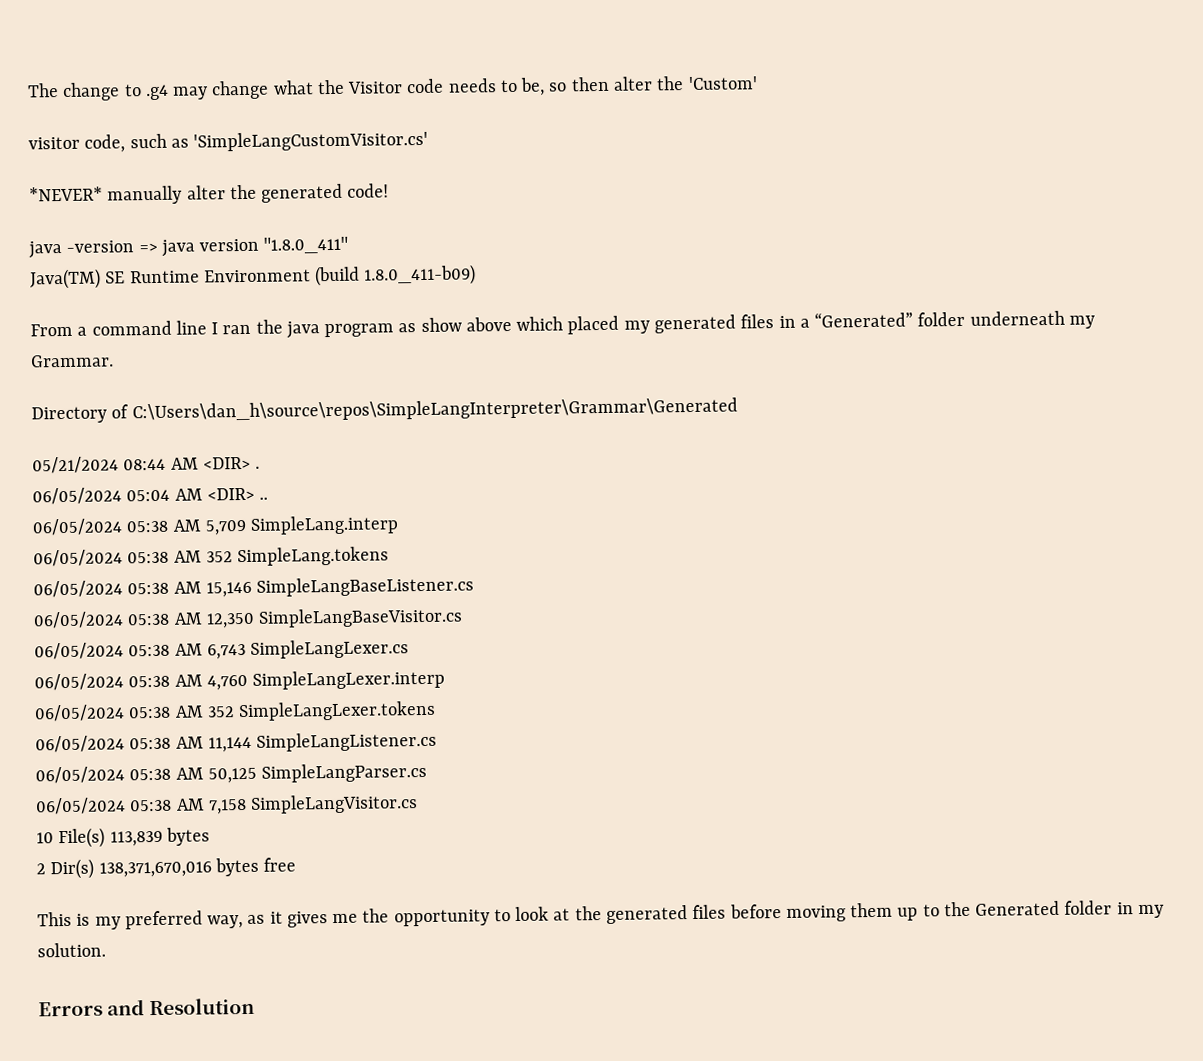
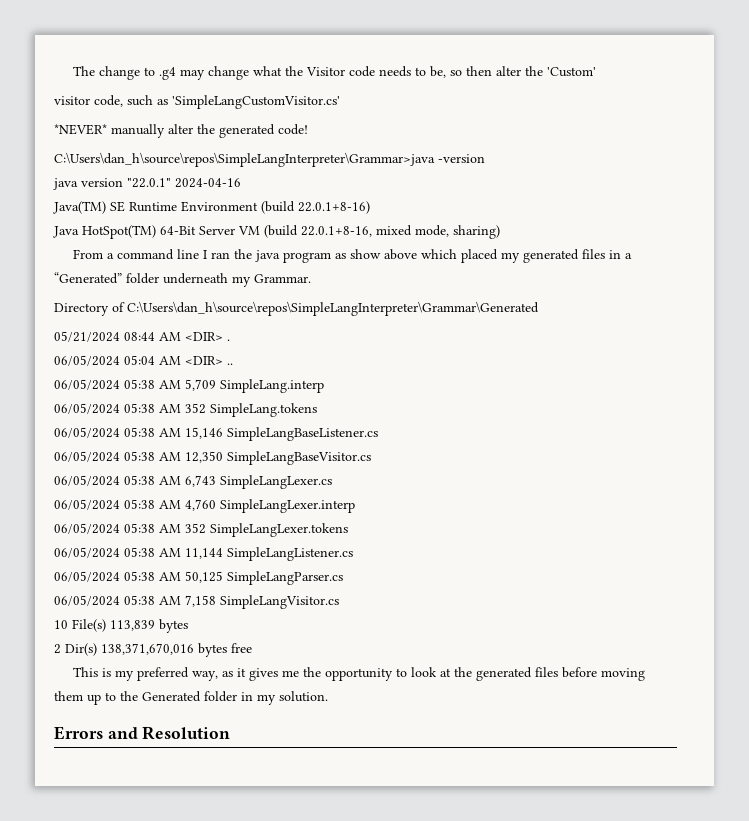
[28,241,62,259] java -> [54,152,435,167] C:\Users\dan_h\source\repos\SimpleLangInterpreter\Grammar>java
[138,242,158,253] => -> (485, 158) //
[263,236,349,254] "1.8.0_411" -> [127,178,241,188] "22.0.1" 2024-04-16
[364,264,477,286] 1.8.0_411-b09) -> [298,201,370,214] [53,225,500,239] 22.0.1+8-16) // Java HotSpot(TM) 64-Bit Server VM (build 22.0.1+8-16, mixed mode, sharing)

